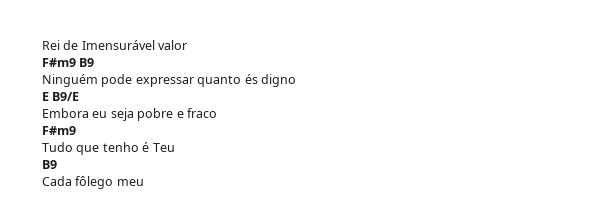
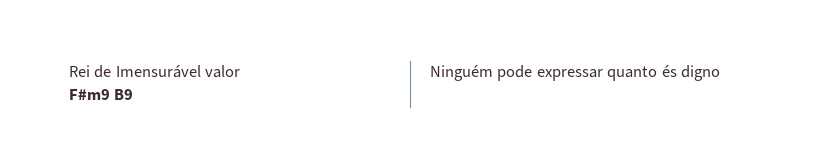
[42,92,80,101] [42,108,217,121] [42,126,76,135] [42,142,175,155] [42,160,57,169] [42,176,144,189] // E B9/E // Embora eu seja pobre e fraco // F#m9 // Tudo que tenho é Teu // B9 // Cada fôlego meu -> (721, 73) none

